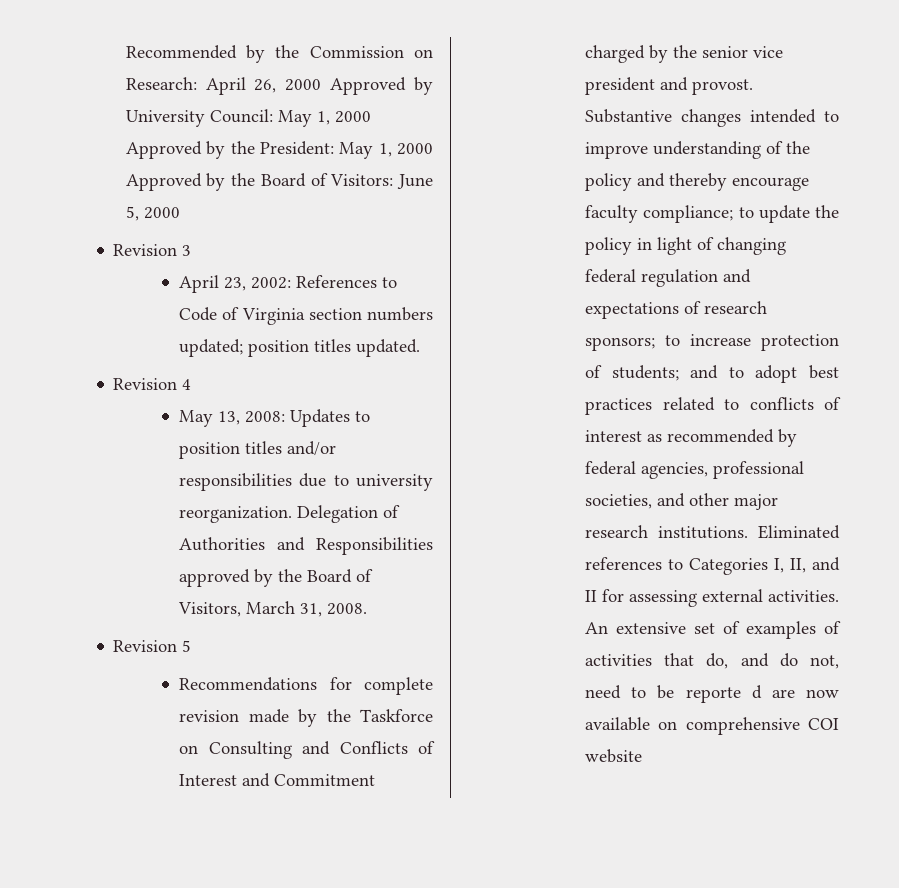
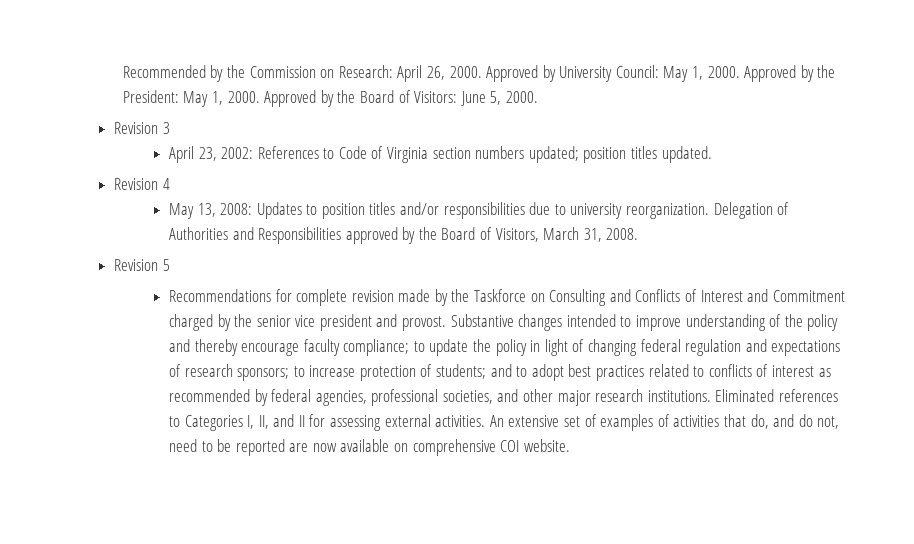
[285,79,322,91] 2000 -> [449,66,482,78] 2000.
[334,111,371,123] 2000 -> [707,66,740,78] 2000.
[397,143,434,155] 2000 -> [227,91,260,103] 2000.
[143,207,180,219] 2000 -> [505,91,538,103] 2000.
[685,685,762,703] reporte d -> [235,439,285,456] reported
[584,749,642,763] website -> [523,439,570,452] website.

